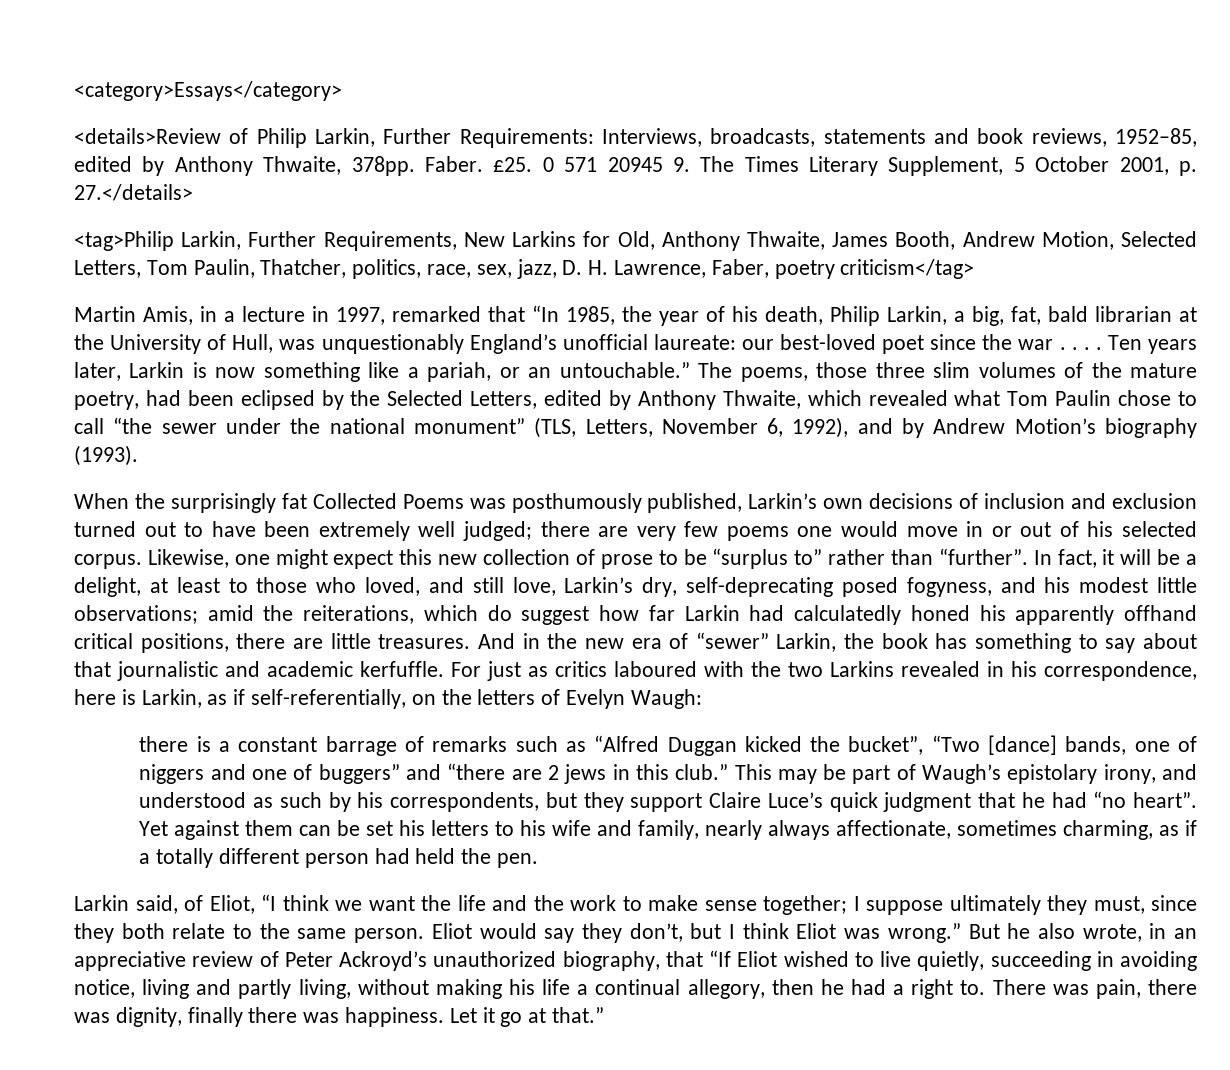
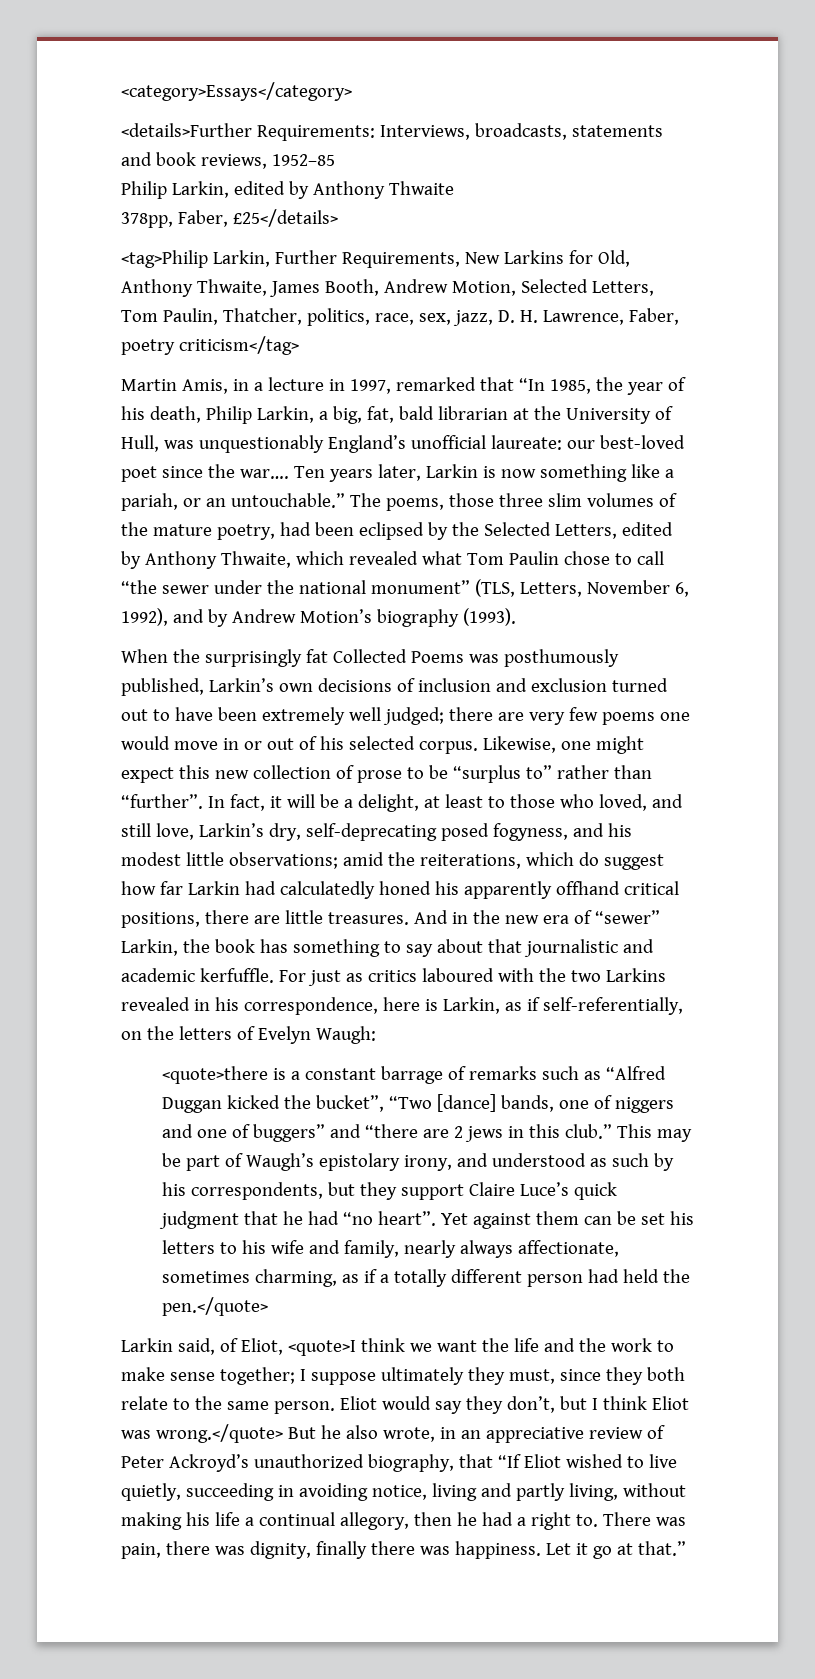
[74,128,452,148] <details>Review of Philip Larkin, Further -> [121,123,252,137] <details>Further
[1115,128,1197,147] [74,156,1198,176] [74,184,193,201] 1952–85, edited by Anthony Thwaite, 378pp. Faber. £25. 0 571 20945 9. The Times Literary Supplement, 5 October 2001, p. 27.</details> -> [271,154,335,166] [121,181,454,199] [121,209,338,228] 1952–85 // Philip Larkin, edited by Anthony Thwaite // 378pp, Faber, £25</details>
[1018,339,1102,350] war . . . . -> [239,469,289,479] war….
[139,736,189,752] there -> [161,1066,268,1084] <quote>there
[497,853,539,868] pen. -> [161,1297,268,1316] pen.</quote>
[261,894,276,911] “I -> [287,1340,356,1356] <quote>I
[887,923,961,943] wrong.” -> [155,1424,283,1443] wrong.</quote>

